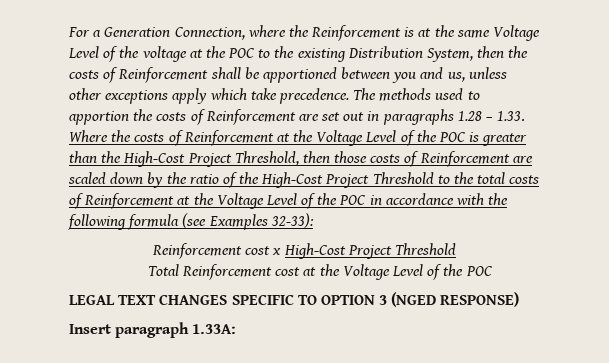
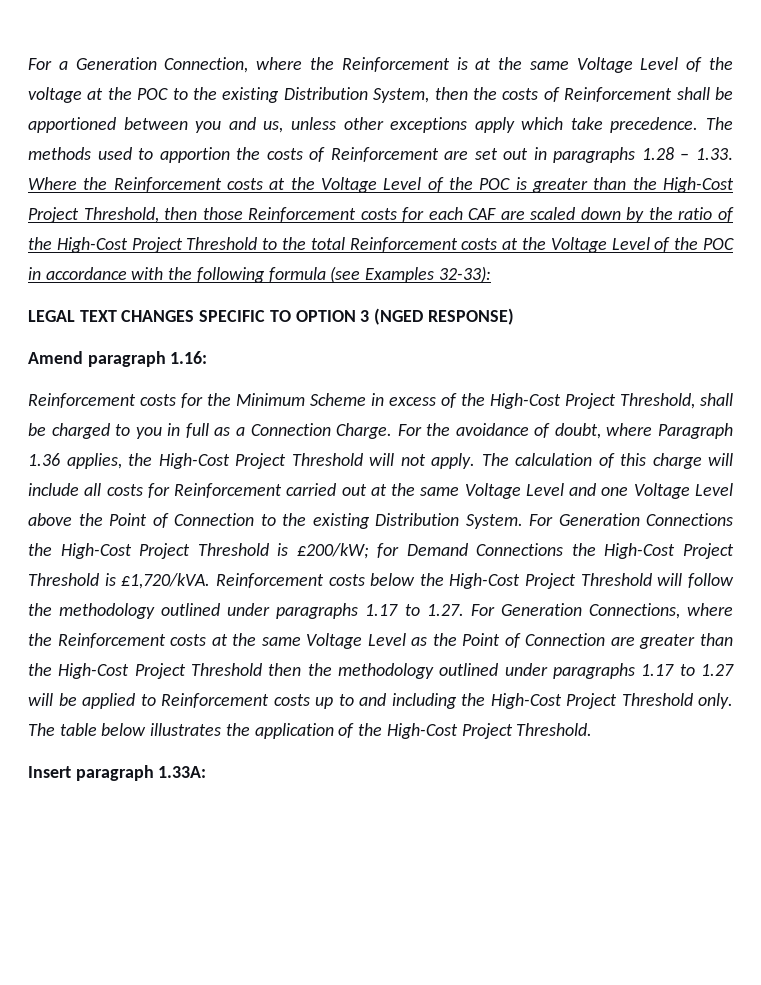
[134,130,274,146] costs of Reinforcement -> [113,177,263,192] Reinforcement costs
[370,151,510,167] costs of Reinforcement -> [248,207,497,222] Reinforcement costs for each CAF
[509,175,540,184] [69,193,175,209] costs of Reinforcement -> [349,237,498,252] Reinforcement costs
[152,243,456,259] [147,264,493,280] // Reinforcement cost x High-Cost Project Threshold // Total Reinforcement cost at the Voltage Level of the POC -> (491, 274) none
(520, 299) none -> [28,351,208,367] [28,393,733,409] [28,423,733,439] [28,453,733,469] [28,483,733,499] [28,513,733,529] [28,543,734,559] [28,573,734,589] [28,603,733,619] [28,633,733,649] [28,663,735,679] [28,693,733,709] [28,723,593,739] // Amend paragraph 1.16: // Reinforcement costs for the Minimum Scheme in excess of the High-Cost Project Threshold, shall be charged to you in full as a Connection Charge. For the avoidance of doubt, where Paragraph 1.36 applies, the High-Cost Project Threshold will not apply. The calculation of this charge will include all costs for Reinforcement carried out at the same Voltage Level and one Voltage Level above the Point of Connection to the existing Distribution System. For Generation Connections the High-Cost Project Threshold is £200/kW; for Demand Connections the High-Cost Project Threshold is £1,720/kVA. Reinforcement costs below the High-Cost Project Threshold will follow the methodology outlined under paragraphs 1.17 to 1.27. For Generation Connections, where the Reinforcement costs at the same Voltage Level as the Point of Connection are greater than the High-Cost Project Threshold then the methodology outlined under paragraphs 1.17 to 1.27 will be applied to Reinforcement costs up to and including the High-Cost Project Threshold only. The table below illustrates the application of the High-Cost Project Threshold.

